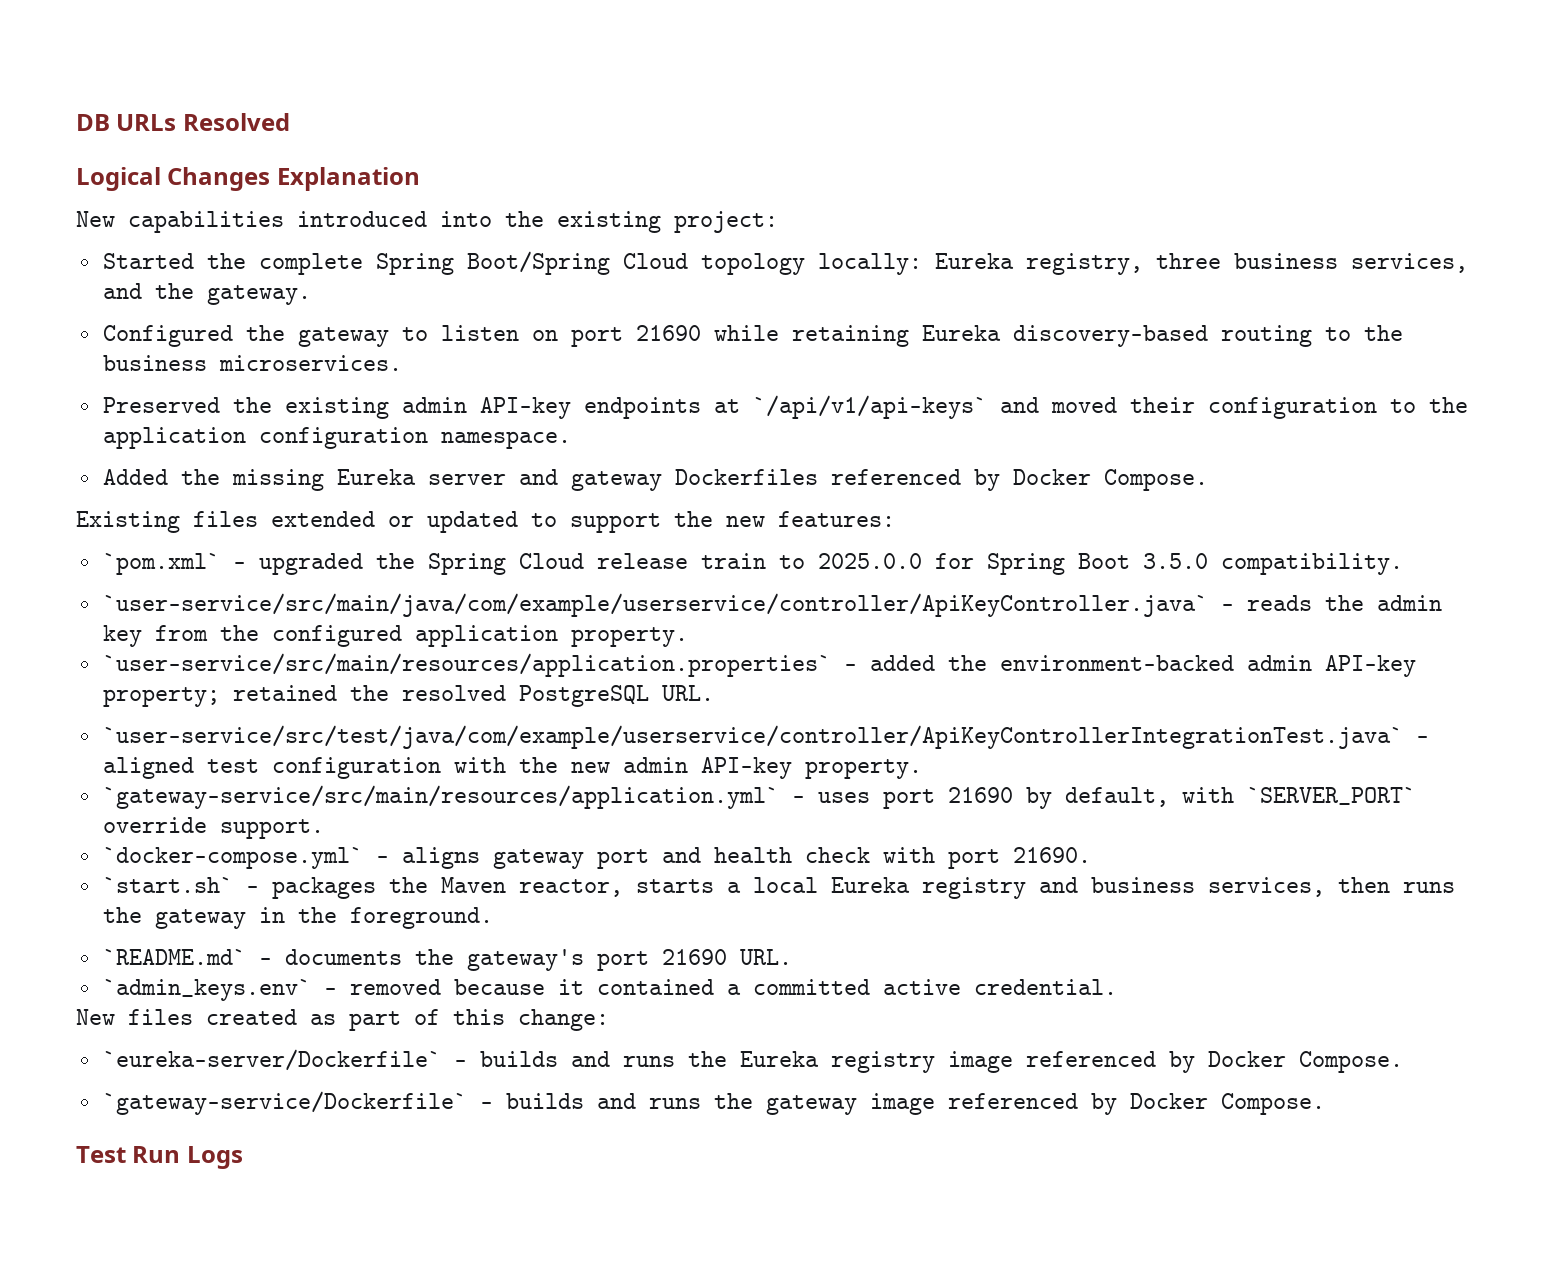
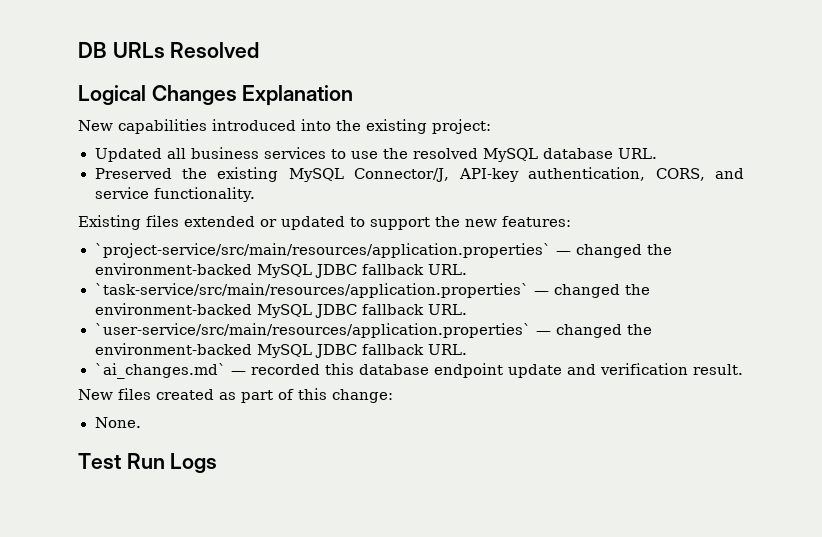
[102,251,1468,275] [102,283,311,305] [102,325,1403,347] [102,355,402,371] [102,395,1468,419] [102,427,571,449] [102,469,1208,491] Started the complete Spring Boot/Spring Cloud topology locally: Eureka registry, three business services, and the gateway. // Configured the gateway to listen on port 21690 while retaining Eureka discovery-based routing to the business microservices. // Preserved the existing admin API-key endpoints at `/api/v1/api-keys` and moved their configuration to the application configuration namespace. // Added the missing Eureka server and gateway Dockerfiles referenced by Docker Compose. -> [94,147,657,162] [94,167,744,182] [94,187,256,202] Updated all business services to use the resolved MySQL database URL. // Preserved the existing MySQL Connector/J, API-key authentication, CORS, and service functionality.
[102,553,1403,575] [102,593,1442,617] [102,625,688,647] `pom.xml` — upgraded the Spring Cloud release train to 2025.0.0 for Spring Boot 3.5.0 compatibility. // `user-service/src/main/java/com/example/userservice/controller/ApiKeyController.java` — reads the admin key from the configured application property. -> [94,243,672,258] [94,263,467,278] [94,283,650,298] [94,303,467,318] `project-service/src/main/resources/application.properties` — changed the environment-backed MySQL JDBC fallback URL. // `task-service/src/main/resources/application.properties` — changed the environment-backed MySQL JDBC fallback URL.
[869,655,1416,677] [102,685,714,707] [102,725,1429,749] [102,757,922,779] [102,785,1416,809] [102,817,324,839] [102,847,1091,869] [102,877,1455,899] [102,907,493,929] [102,949,792,971] [102,979,1117,1001] added the environment-backed admin API-key property; retained the resolved PostgreSQL URL. // `user-service/src/test/java/com/example/userservice/controller/ApiKeyControllerIntegrationTest.java` — aligned test configuration with the new admin API-key property. // `gateway-service/src/main/resources/application.yml` — uses port 21690 by default, with `SERVER_PORT` override support. // `docker-compose.yml` — aligns gateway port and health check with port 21690. // `start.sh` — packages the Maven reactor, starts a local Eureka registry and business services, then runs the gateway in the foreground. // `README.md` — documents the gateway's port 21690 URL. // `admin_keys.env` — removed because it contained a committed active credential. -> [555,324,652,338] [94,343,467,358] [94,363,743,379] changed the environment-backed MySQL JDBC fallback URL. // `ai_changes.md` — recorded this database endpoint update and verification result.
[102,1049,1403,1073] [102,1091,1325,1115] `eureka-server/Dockerfile` — builds and runs the Eureka registry image referenced by Docker Compose. // `gateway-service/Dockerfile` — builds and runs the gateway image referenced by Docker Compose. -> [94,417,141,428] None.

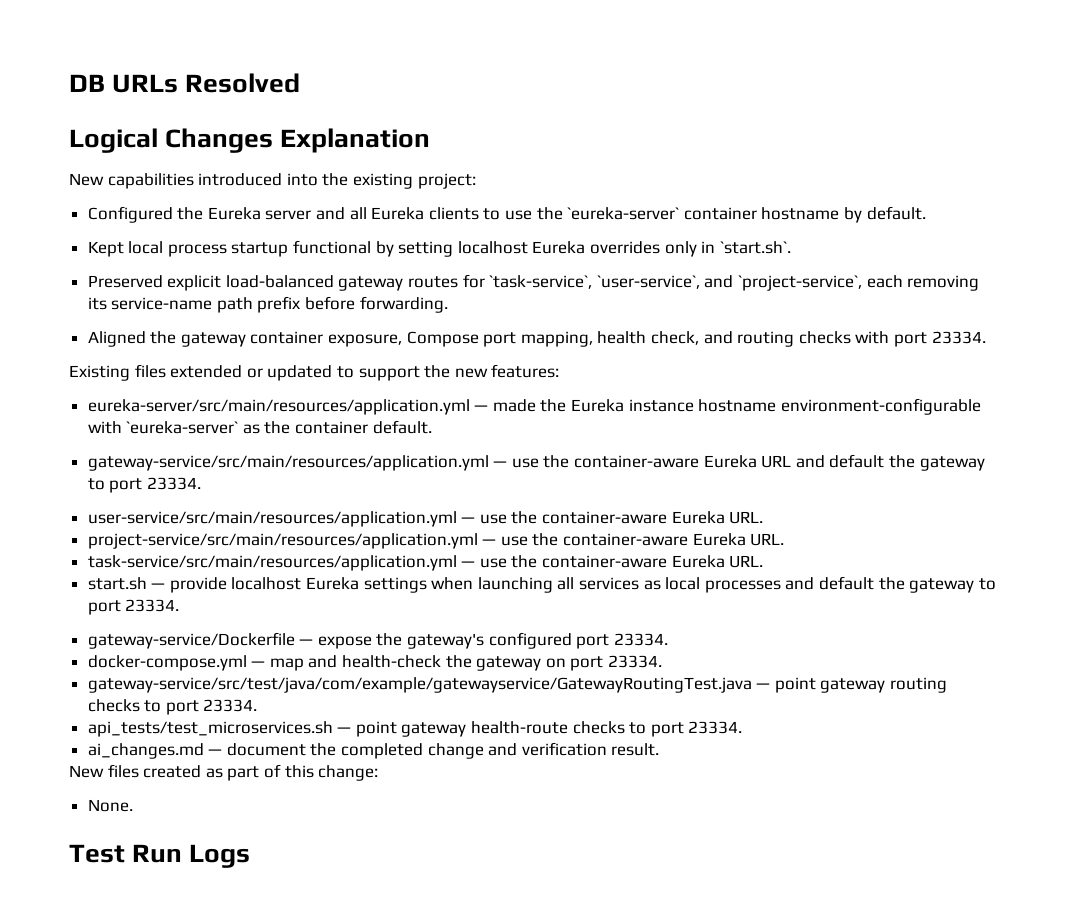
[94,147,657,162] [94,167,744,182] [94,187,256,202] Updated all business services to use the resolved MySQL database URL. // Preserved the existing MySQL Connector/J, API-key authentication, CORS, and service functionality. -> [87,206,926,223] [87,240,791,257] [87,274,980,291] [87,296,448,313] [87,331,986,347] Configured the Eureka server and all Eureka clients to use the `eureka-server` container hostname by default. // Kept local process startup functional by setting localhost Eureka overrides only in `start.sh`. // Preserved explicit load-balanced gateway routes for `task-service`, `user-service`, and `project-service`, each removing its service-name path prefix before forwarding. // Aligned the gateway container exposure, Compose port mapping, health check, and routing checks with port 23334.
[94,243,672,258] [94,263,467,278] [94,283,650,298] [94,303,467,318] [94,323,652,338] [94,343,467,358] [94,363,562,379] `project-service/src/main/resources/application.properties` — changed the environment-backed MySQL JDBC fallback URL. // `task-service/src/main/resources/application.properties` — changed the environment-backed MySQL JDBC fallback URL. // `user-service/src/main/resources/application.properties` — changed the environment-backed MySQL JDBC fallback URL. // `ai_changes.md` — recorded this database endpoint update -> [87,398,981,415] [87,420,432,434] [87,454,985,471] [87,477,201,493] [87,511,764,527] [87,533,785,549] [87,555,764,571] [87,576,996,593] [87,599,180,615] [87,632,668,649] [87,655,663,671] [87,677,948,693] [87,699,258,715] [87,721,743,737] [87,743,484,759] eureka-server/src/main/resources/application.yml — made the Eureka instance hostname environment-configurable with `eureka-server` as the container default. // gateway-service/src/main/resources/application.yml — use the container-aware Eureka URL and default the gateway to port 23334. // user-service/src/main/resources/application.yml — use the container-aware Eureka URL. // project-service/src/main/resources/application.yml — use the container-aware Eureka URL. // task-service/src/main/resources/application.yml — use the container-aware Eureka URL. // start.sh — provide localhost Eureka settings when launching all services as local processes and default the gateway to port 23334. // gateway-service/Dockerfile — expose the gateway's configured port 23334. // docker-compose.yml — map and health-check the gateway on port 23334. // gateway-service/src/test/java/com/example/gatewayservice/GatewayRoutingTest.java — point gateway routing checks to port 23334. // api_tests/test_microservices.sh — point gateway health-route checks to port 23334. // ai_changes.md — document the completed change

